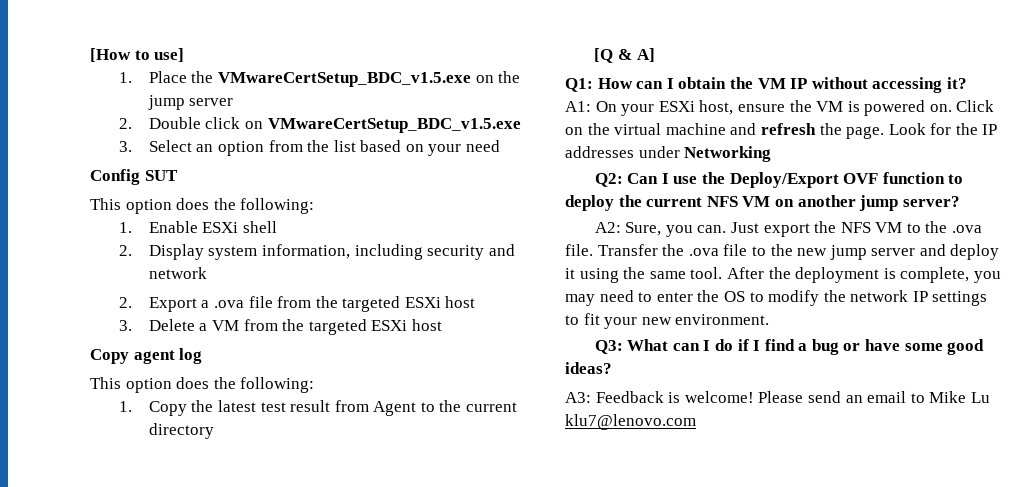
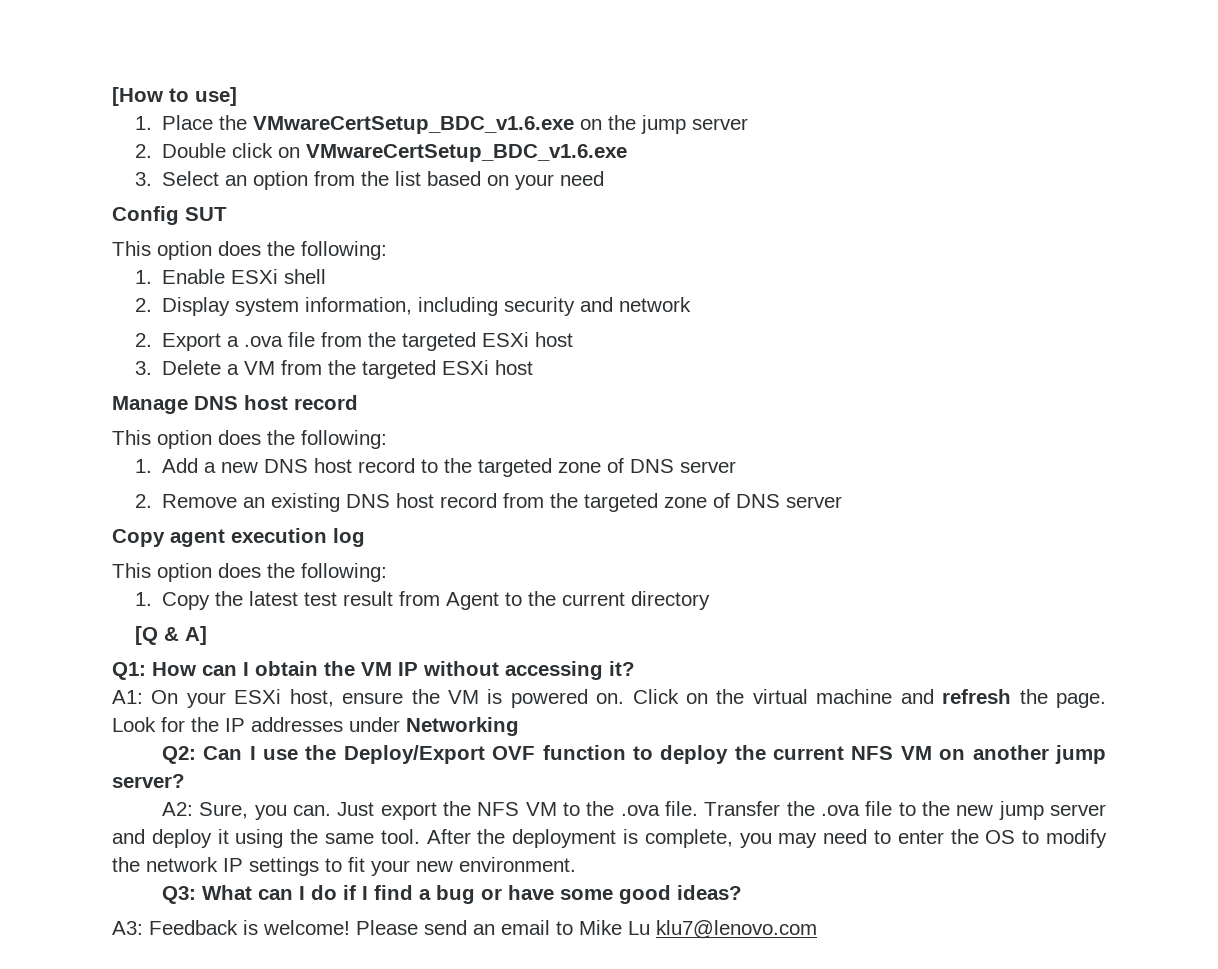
[217,72,471,87] VMwareCertSetup_BDC_v1.5.exe -> [253,116,575,134] VMwareCertSetup_BDC_v1.6.exe
[267,118,521,133] VMwareCertSetup_BDC_v1.5.exe -> [306,144,628,162] VMwareCertSetup_BDC_v1.6.exe
(442, 325) none -> [112,395,358,414] [112,430,387,449] [135,458,737,477] [135,493,843,512] // Manage DNS host record // This option does the following: // 1. Add a new DNS host record to the targeted zone of DNS server // 2. Remove an existing DNS host record from the targeted zone of DNS server
(175, 357) none -> [231,528,327,543] execution

